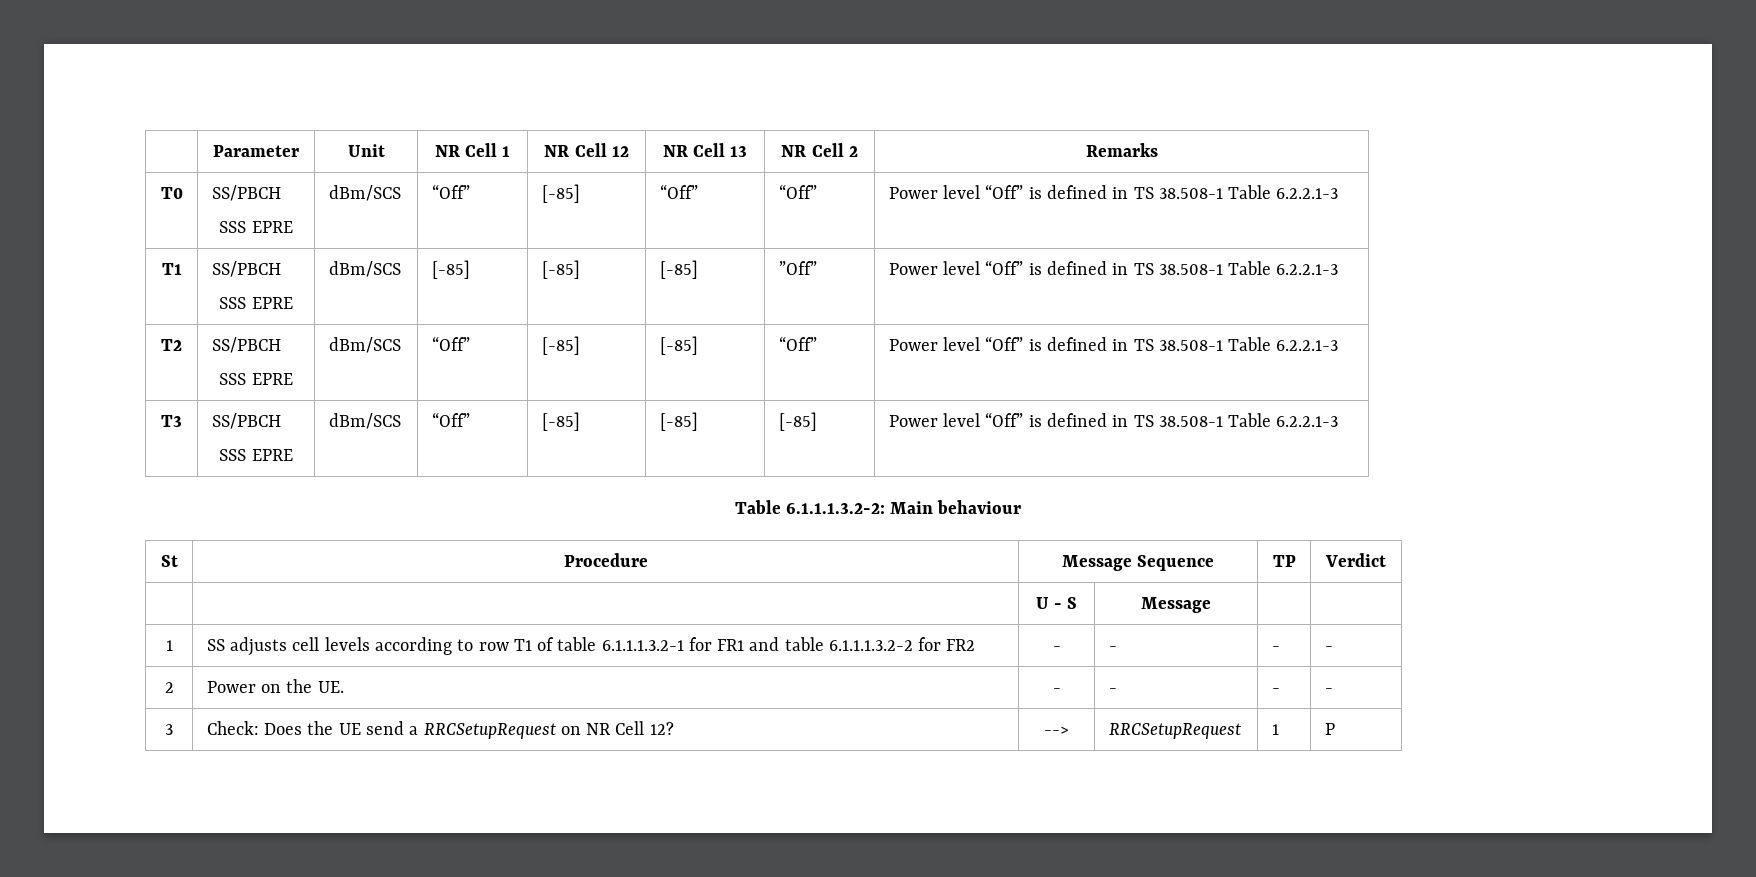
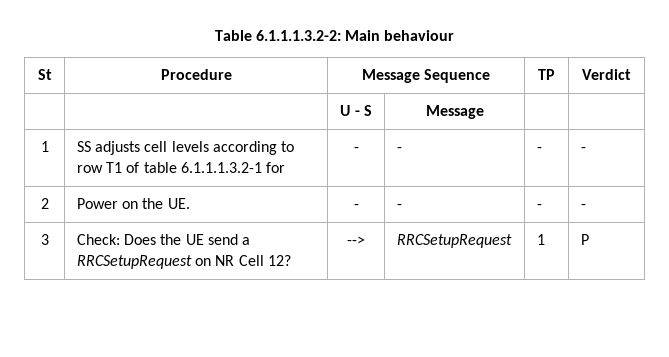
[213,145,299,157] [347,144,385,157] [434,143,511,157] [544,143,629,157] [662,143,748,157] [781,143,858,157] [1085,143,1158,157] [160,187,183,199] [211,185,281,201] [219,221,293,233] [328,185,401,201] [431,184,470,199] [541,184,580,203] [659,184,698,199] [778,184,817,199] [888,184,1339,199] [161,263,182,275] [211,261,281,277] [219,297,293,309] [328,261,401,277] [431,260,470,279] [541,260,580,279] [659,260,698,279] [778,261,817,275] [888,260,1339,275] [161,339,182,351] [211,337,281,353] [219,373,293,385] [328,337,401,353] [431,336,470,351] [541,336,580,355] [659,336,698,355] [778,336,817,351] [888,336,1339,351] [161,415,182,427] [211,413,281,429] [219,449,293,461] [328,413,401,429] [431,412,470,427] [541,412,580,431] [659,412,698,431] [778,412,817,431] [888,412,1339,427] | Parameter | Unit | NR Cell 1 | NR Cell 12 | NR Cell 13 | NR Cell 2 | Remarks // T0 | SS/PBCH // SSS EPRE | dBm/SCS | “Off” | [-85] | “Off” | “Off” | Power level “Off” is defined in TS 38.508-1 Table 6.2.2.1-3 // T1 | SS/PBCH // SSS EPRE | dBm/SCS | [-85] | [-85] | [-85] | ”Off” | Power level “Off” is defined in TS 38.508-1 Table 6.2.2.1-3 // T2 | SS/PBCH // SSS EPRE | dBm/SCS | “Off” | [-85] | [-85] | “Off” | Power level “Off” is defined in TS 38.508-1 Table 6.2.2.1-3 // T3 | SS/PBCH // SSS EPRE | dBm/SCS | “Off” | [-85] | [-85] | [-85] | Power level “Off” is defined in TS 38.508-1 Table 6.2.2.1-3 // -> (214, 35) none
[717,637,976,651] FR1 and table 6.1.1.1.3.2-2 for FR2 -> (286, 167) none

